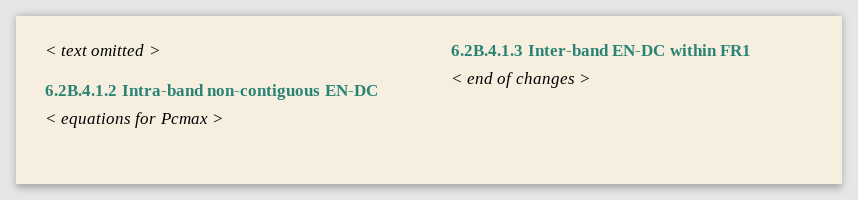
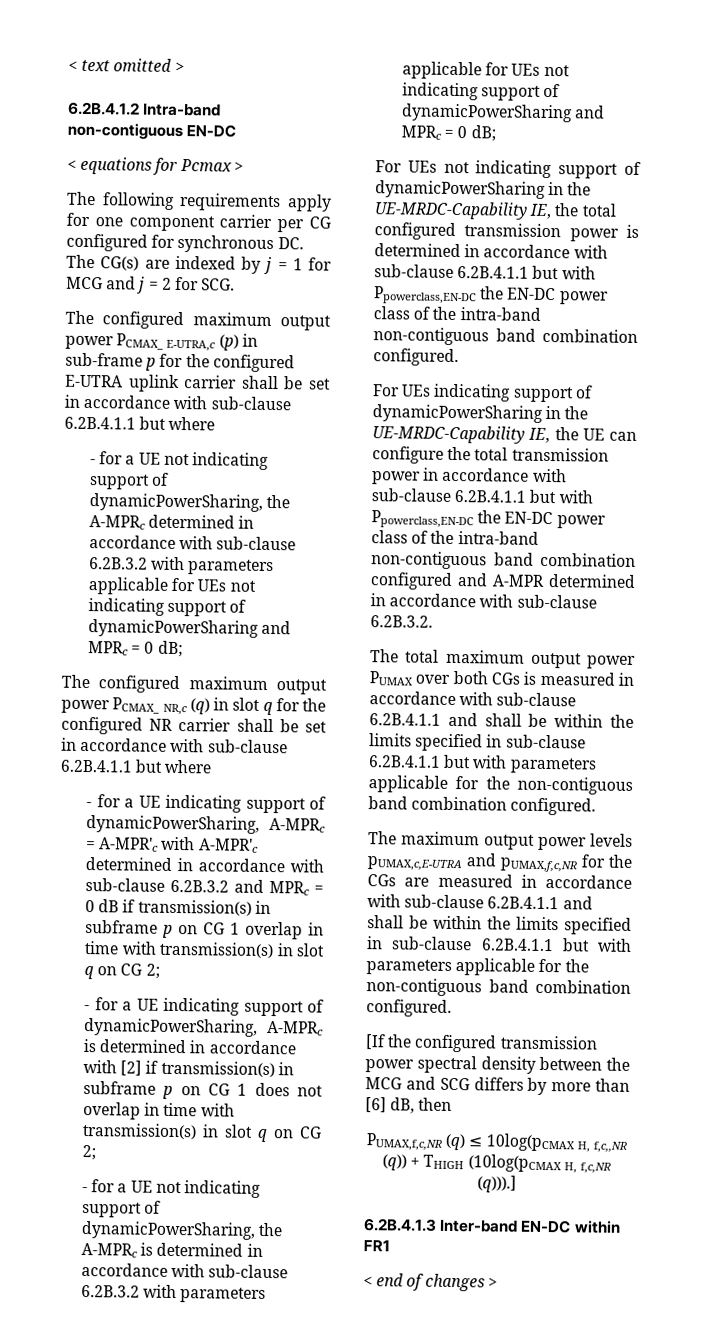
(224, 119) none -> [67,191,332,212] [66,212,331,233] [66,233,304,254] [66,254,332,275] [66,276,236,294] [65,310,331,331] [65,333,258,352] [65,352,295,373] [65,374,331,393] [64,394,291,411] [64,416,216,431] [90,451,269,470] [89,472,170,490] [89,493,291,512] [89,514,255,530] [89,535,297,551] [89,556,275,576] [88,577,256,595] [88,598,247,617] [88,619,292,638] [88,640,183,658] [61,674,327,695] [61,697,326,716] [61,716,327,735] [61,737,288,754] [60,759,213,774] [86,794,326,814] [86,815,326,834] [86,836,259,853] [85,857,324,873] [85,878,324,896] [85,899,271,916] [85,920,324,940] [84,941,325,959] [84,963,160,980] [84,997,324,1017] [84,1018,324,1037] [83,1039,296,1055] [83,1060,294,1078] [83,1081,323,1099] [83,1102,235,1120] [82,1123,322,1143] [82,1145,97,1161] [82,1179,261,1198] [82,1200,162,1218] [81,1221,284,1240] [81,1242,263,1258] [81,1263,289,1279] [81,1284,267,1303] [402,61,570,80] [402,82,561,101] [401,103,606,123] [401,125,496,142] [375,160,641,179] [375,180,592,199] [374,201,617,220] [374,222,639,242] [374,243,608,259] [374,264,596,280] [373,286,609,305] [373,306,541,321] [373,327,638,346] [373,348,459,367] [372,383,593,403] [372,404,589,423] [372,425,637,444] [372,446,609,464] [372,467,567,485] [371,488,593,504] [371,510,606,529] [371,530,539,545] [371,551,636,570] [370,572,636,590] [370,593,597,609] [370,615,433,628] [370,649,636,669] [369,670,634,686] [369,691,577,707] [369,712,634,728] [369,733,586,752] [368,754,597,774] [368,775,633,795] [368,796,597,816] [368,831,633,851] [367,853,633,873] [367,873,632,889] [367,894,593,910] [367,915,632,935] [366,936,632,952] [366,958,589,976] [366,978,631,997] [366,999,452,1017] [365,1034,598,1053] [365,1055,630,1074] [365,1076,630,1096] [365,1097,453,1114] [366,1133,627,1153] [382,1154,611,1174] [476,1175,517,1193] // The following requirements apply for one component carrier per CG configured for synchronous DC. The CG(s) are indexed by j = 1 for MCG and j = 2 for SCG. // The configured maximum output power PCMAX_ E-UTRA,c (p) in sub-frame p for the configured E-UTRA uplink carrier shall be set in accordance with sub-clause 6.2B.4.1.1 but where // - for a UE not indicating support of dynamicPowerSharing, the A-MPRc determined in accordance with sub-clause 6.2B.3.2 with parameters applicable for UEs not indicating support of dynamicPowerSharing and MPRc = 0 dB; // The configured maximum output power PCMAX_ NR,c (q) in slot q for the configured NR carrier shall be set in accordance with sub-clause 6.2B.4.1.1 but where // - for a UE indicating support of dynamicPowerSharing, A-MPRc = A-MPR'c with A-MPR'c determined in accordance with sub-clause 6.2B.3.2 and MPRc = 0 dB if transmission(s) in subframe p on CG 1 overlap in time with transmission(s) in slot q on CG 2; // - for a UE indicating support of dynamicPowerSharing, A-MPRc is determined in accordance with [2] if transmission(s) in subframe p on CG 1 does not overlap in time with transmission(s) in slot q on CG 2; // - for a UE not indicating support of dynamicPowerSharing, the A-MPRc is determined in accordance with sub-clause 6.2B.3.2 with parameters applicable for UEs not indicating support of dynamicPowerSharing and MPRc = 0 dB; // For UEs not indicating support of dynamicPowerSharing in the UE-MRDC-Capability IE, the total configured transmission power is determined in accordance with sub-clause 6.2B.4.1.1 but with Ppowerclass,EN-DC the EN-DC power class of the intra-band non-contiguous band combination configured. // For UEs indicating support of dynamicPowerSharing in the UE-MRDC-Capability IE, the UE can configure the total transmission power in accordance with sub-clause 6.2B.4.1.1 but with Ppowerclass,EN-DC the EN-DC power class of the intra-band non-contiguous band combination configured and A-MPR determined in accordance with sub-clause 6.2B.3.2. // The total maximum output power PUMAX over both CGs is measured in accordance with sub-clause 6.2B.4.1.1 and shall be within the limits specified in sub-clause 6.2B.4.1.1 but with parameters applicable for the non-contiguous band combination configured. // The maximum output power levels pUMAX,c,E-UTRA and pUMAX,f,c,NR for the CGs are measured in accordance with sub-clause 6.2B.4.1.1 and shall be within the limits specified in sub-clause 6.2B.4.1.1 but with parameters applicable for the non-contiguous band combination configured. // [If the configured transmission power spectral density between the MCG and SCG differs by more than [6] dB, then // PUMAX,f,c,NR (q) ≤ 10log(pCMAX H, f,c,,NR (q)) + THIGH (10log(pCMAX H, f,c,NR (q))).]

